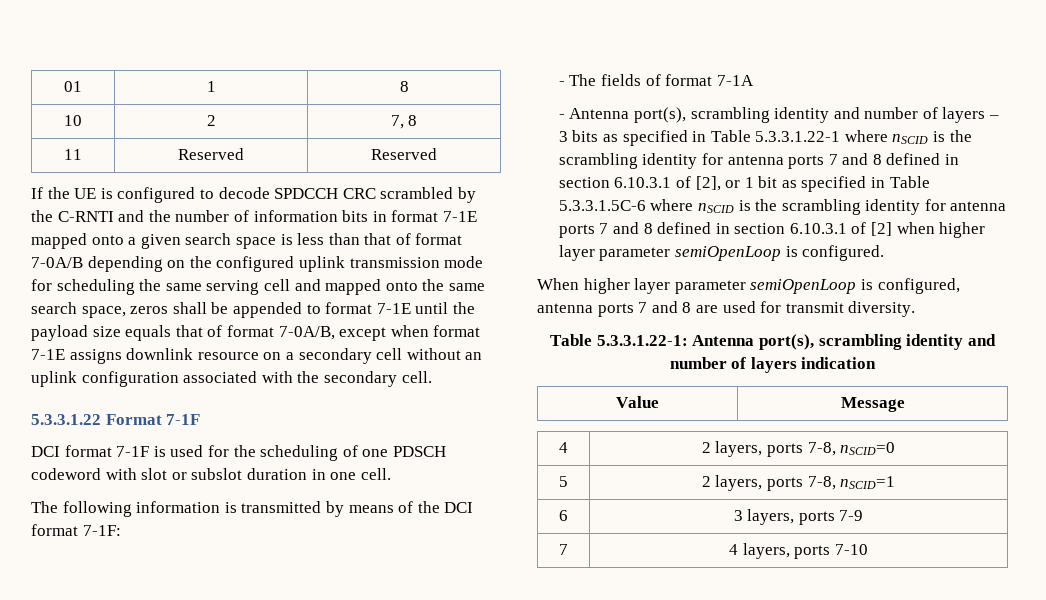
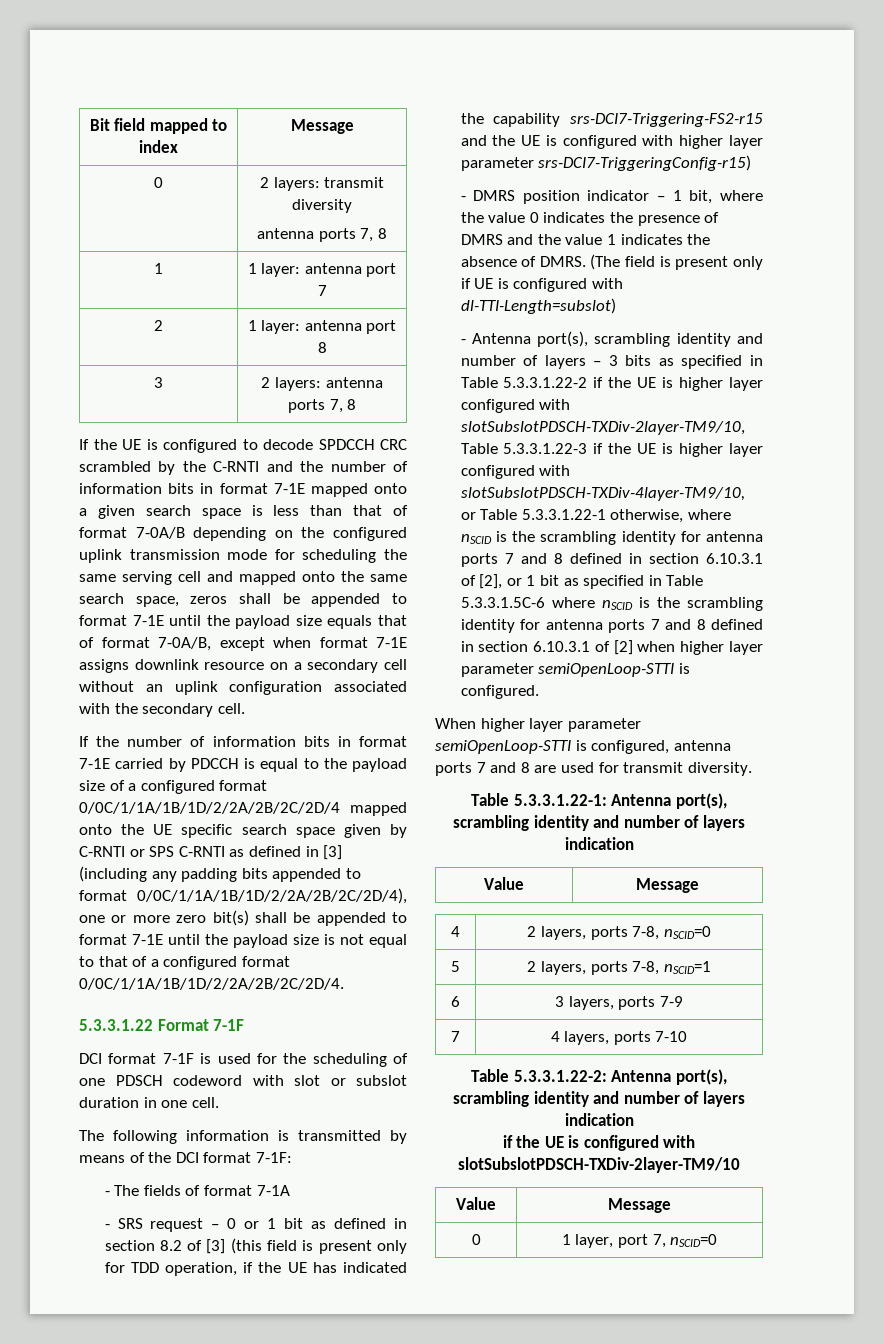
[64,81,82,92] [206,81,216,92] [399,81,409,92] [64,115,82,126] [206,115,216,126] [390,115,418,129] [64,149,82,160] [177,148,244,160] [371,148,437,160] 01 | 1 | 8 // 10 | 2 | 7, 8 // 11 | Reserved | Reserved -> [89,118,228,134] [139,140,178,153] [290,119,354,134] [154,177,163,188] [259,177,385,191] [292,199,352,213] [257,228,387,242] [154,263,163,274] [247,263,397,277] [317,285,327,296] [154,320,163,331] [247,320,397,334] [317,342,327,353] [154,377,163,388] [261,377,383,391] [287,399,357,413] Bit field mapped to index | Message // 0 | 2 layers: transmit diversity // antenna ports 7, 8 // 1 | 1 layer: antenna port 7 // 2 | 1 layer: antenna port 8 // 3 | 2 layers: antenna ports 7, 8
(432, 377) none -> [79,736,407,747] [79,758,407,772] [79,780,268,794] [79,802,407,816] [79,824,407,838] [79,845,343,860] [79,866,361,882] [79,888,407,904] [79,910,407,926] [79,934,407,948] [79,956,290,970] [79,978,344,990] // If the number of information bits in format 7-1E carried by PDCCH is equal to the payload size of a configured format 0/0C/1/1A/1B/1D/2/2A/2B/2C/2D/4 mapped onto the UE specific search space given by C-RNTI or SPS C-RNTI as defined in [3] (including any padding bits appended to format 0/0C/1/1A/1B/1D/2/2A/2B/2C/2D/4), one or more zero bit(s) shall be appended to format 7-1E until the payload size is not equal to that of a configured format 0/0C/1/1A/1B/1D/2/2A/2B/2C/2D/4.
(754, 80) none -> [104,1218,408,1232] [104,1238,408,1254] [104,1262,407,1276] [460,113,763,127] [460,135,763,149] [460,155,752,171] [460,190,763,204] [460,212,720,226] [460,234,711,245] [460,254,763,270] [460,278,623,292] [460,298,616,314] // - SRS request – 0 or 1 bit as defined in section 8.2 of [3] (this field is present only for TDD operation, if the UE has indicated the capability srs-DCI7-Triggering-FS2-r15 and the UE is configured with higher layer parameter srs-DCI7-TriggeringConfig-r15) // - DMRS position indicator – 1 bit, where the value 0 indicates the presence of DMRS and the value 1 indicates the absence of DMRS. (The field is present only if UE is configured with dl-TTI-Length=subslot)
[755,131,841,142] 5.3.3.1.22-1 -> [503,377,763,391] [460,399,571,413] [460,421,745,435] [460,443,763,457] [460,465,571,479] [460,487,745,501] [460,509,684,523] 5.3.3.1.22-2 if the UE is higher layer configured with slotSubslotPDSCH-TXDiv-2layer-TM9/10, Table 5.3.3.1.22-3 if the UE is higher layer configured with slotSubslotPDSCH-TXDiv-4layer-TM9/10, or Table 5.3.3.1.22-1 otherwise,
[674,246,781,261] semiOpenLoop -> [538,663,675,677] semiOpenLoop-STTI
[750,279,857,294] semiOpenLoop -> [435,740,571,754] semiOpenLoop-STTI
(868, 549) none -> [471,1069,727,1085] [453,1091,745,1107] [564,1113,634,1126] [502,1135,696,1151] [458,1157,740,1173] [456,1197,496,1210] [608,1198,671,1213] [471,1234,481,1245] [561,1234,718,1248] // Table 5.3.3.1.22-2: Antenna port(s), scrambling identity and number of layers indication // if the UE is configured with slotSubslotPDSCH-TXDiv-2layer-TM9/10 // Value | Message // 0 | 1 layer, port 7, nSCID=0

